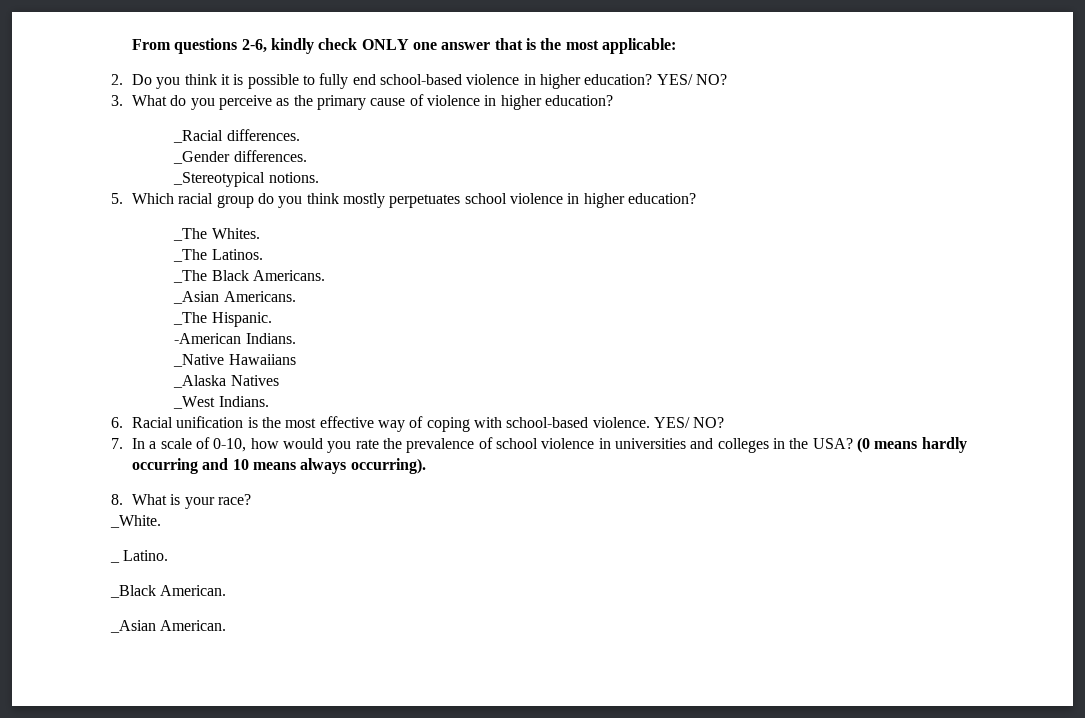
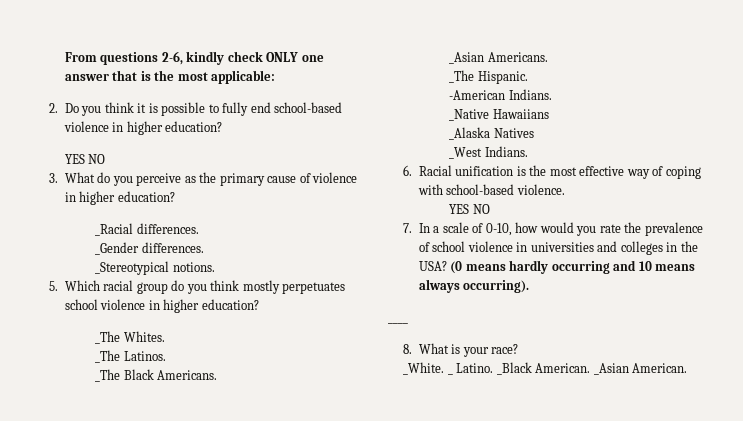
[656,74,727,85] YES/ NO? -> [64,154,106,164] // YES NO
[653,417,725,428] YES/ NO? -> [449,204,490,214] // YES NO
(426, 466) none -> [388,322,408,324] // ____
(162, 521) // -> (445, 368) none
(169, 555) // -> (494, 368) none
(227, 590) // -> (591, 368) none

